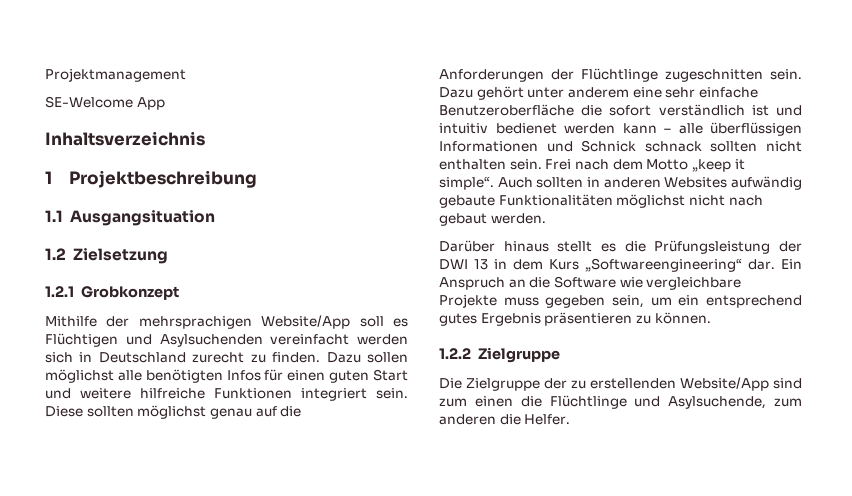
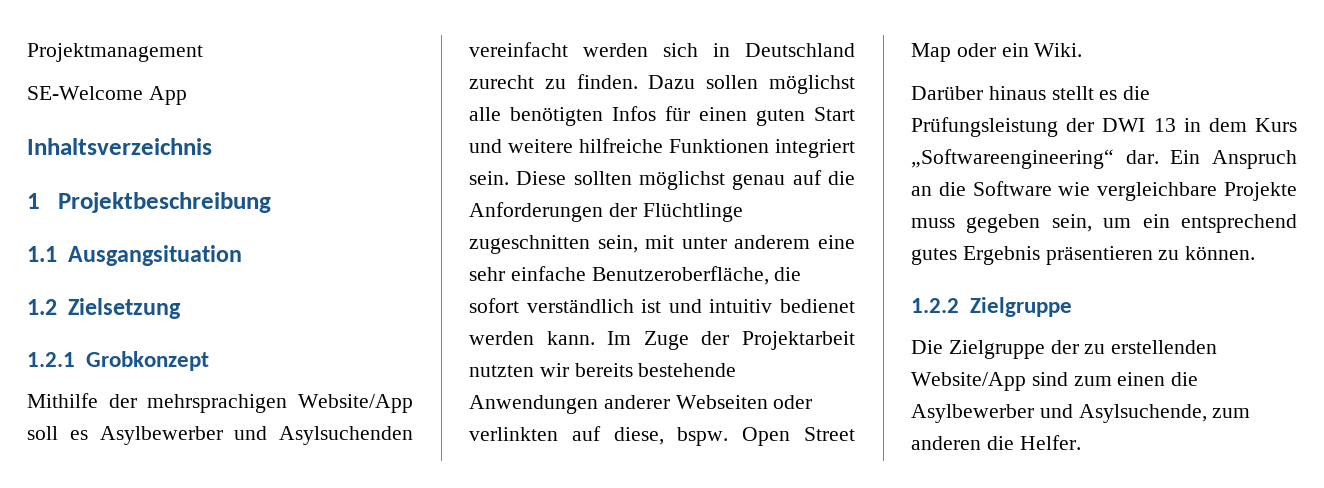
[45,333,118,347] Flüchtigen -> [99,426,223,445] Asylbewerber
[770,69,802,80] [439,86,524,100] sein. Dazu gehört -> [597,235,675,253] sein, mit
[439,104,574,116] Benutzeroberfläche -> [591,266,769,285] Benutzeroberfläche,
[622,122,802,136] [439,140,802,152] [439,159,745,172] [439,176,802,190] [439,194,763,208] [439,213,546,226] kann – alle überflüssigen Informationen und Schnick schnack sollten nicht enthalten sein. Frei nach dem Motto „keep it simple“. Auch sollten in anderen Websites aufwändig gebaute Funktionalitäten möglichst nicht nach gebaut werden. -> [546,331,855,350] [469,363,737,377] [469,395,813,414] [469,426,855,446] [911,43,1083,62] kann. Im Zuge der Projektarbeit nutzten wir bereits bestehende Anwendungen anderer Webseiten oder verlinkten auf diese, bspw. Open Street Map oder ein Wiki.
[549,395,627,409] Flüchtlinge -> [911,404,1034,423] Asylbewerber

